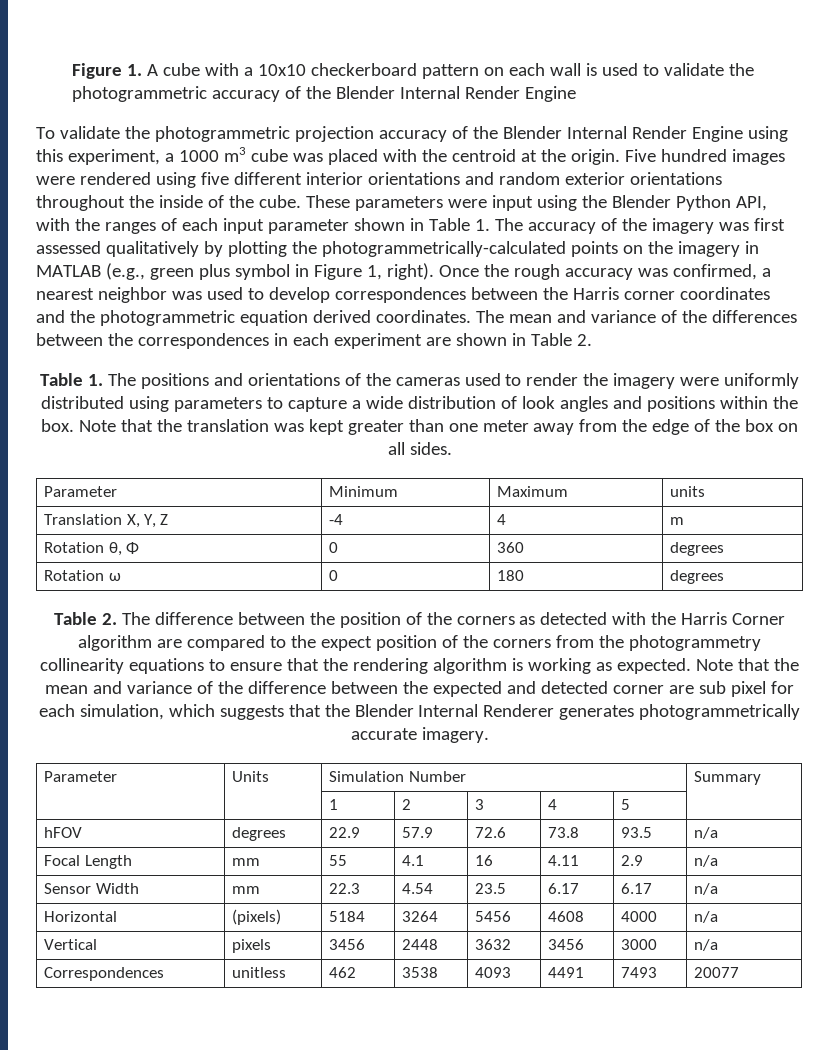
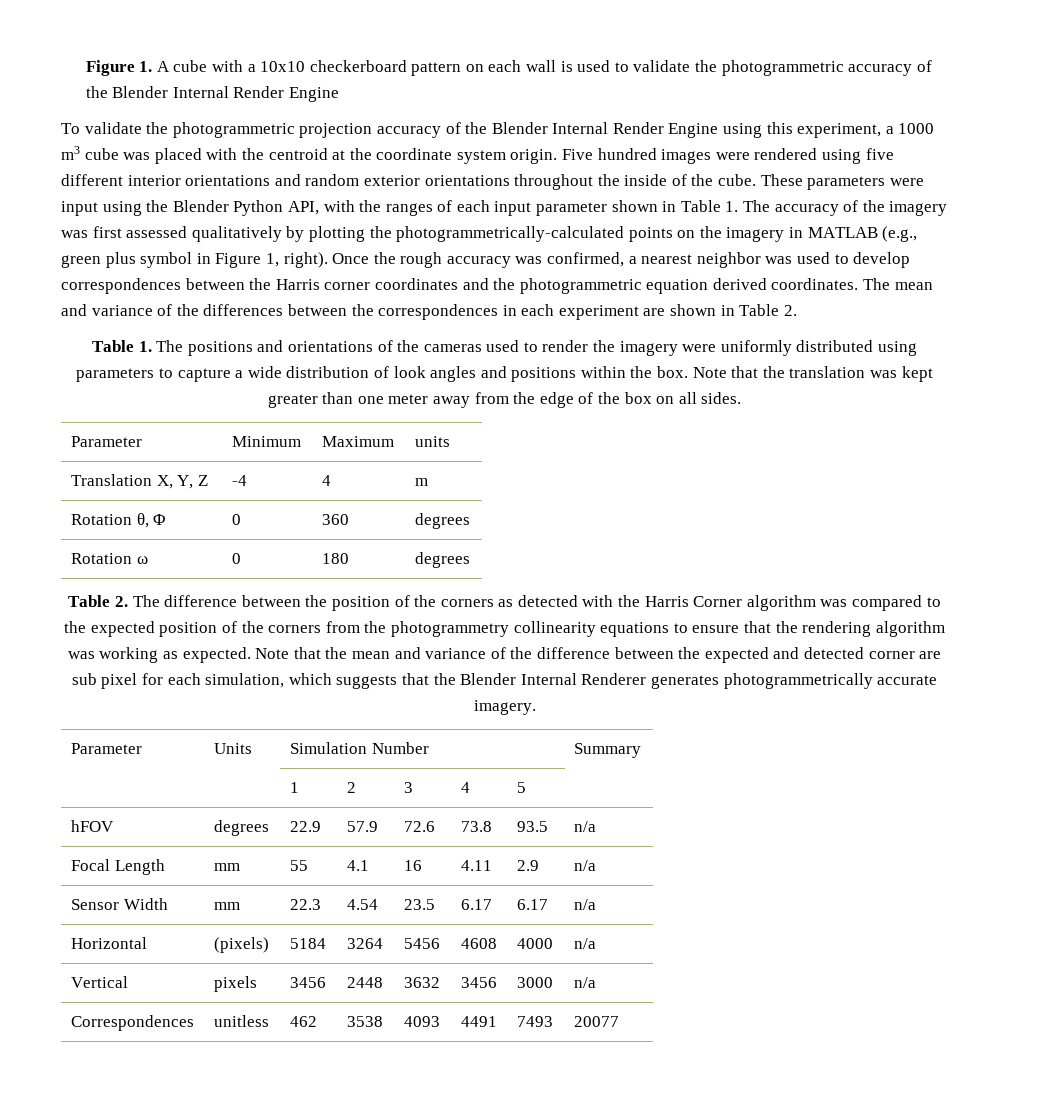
(566, 155) none -> [376,148,506,164] coordinate system
[157,639,183,648] are -> [820,599,848,607] was
[321,636,373,651] expect -> [90,621,155,637] expected
[511,658,523,671] is -> [67,651,95,659] was

